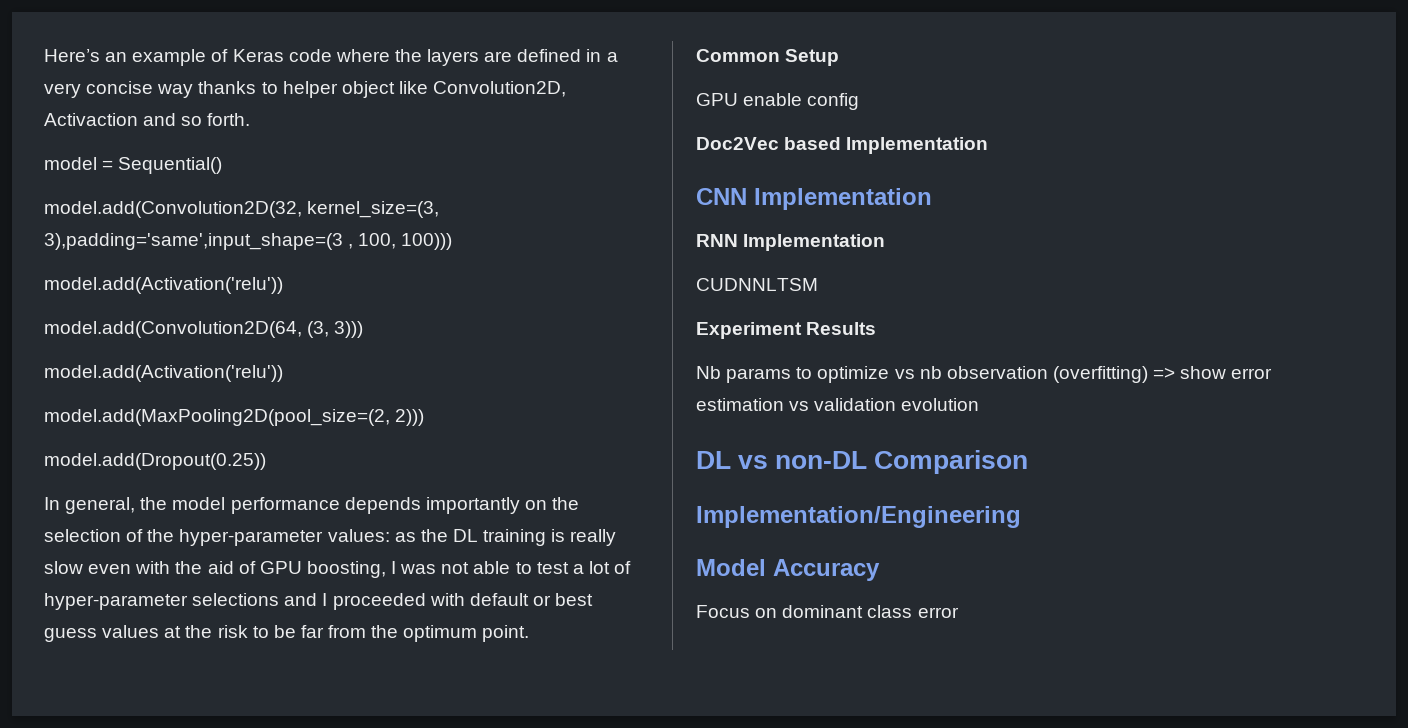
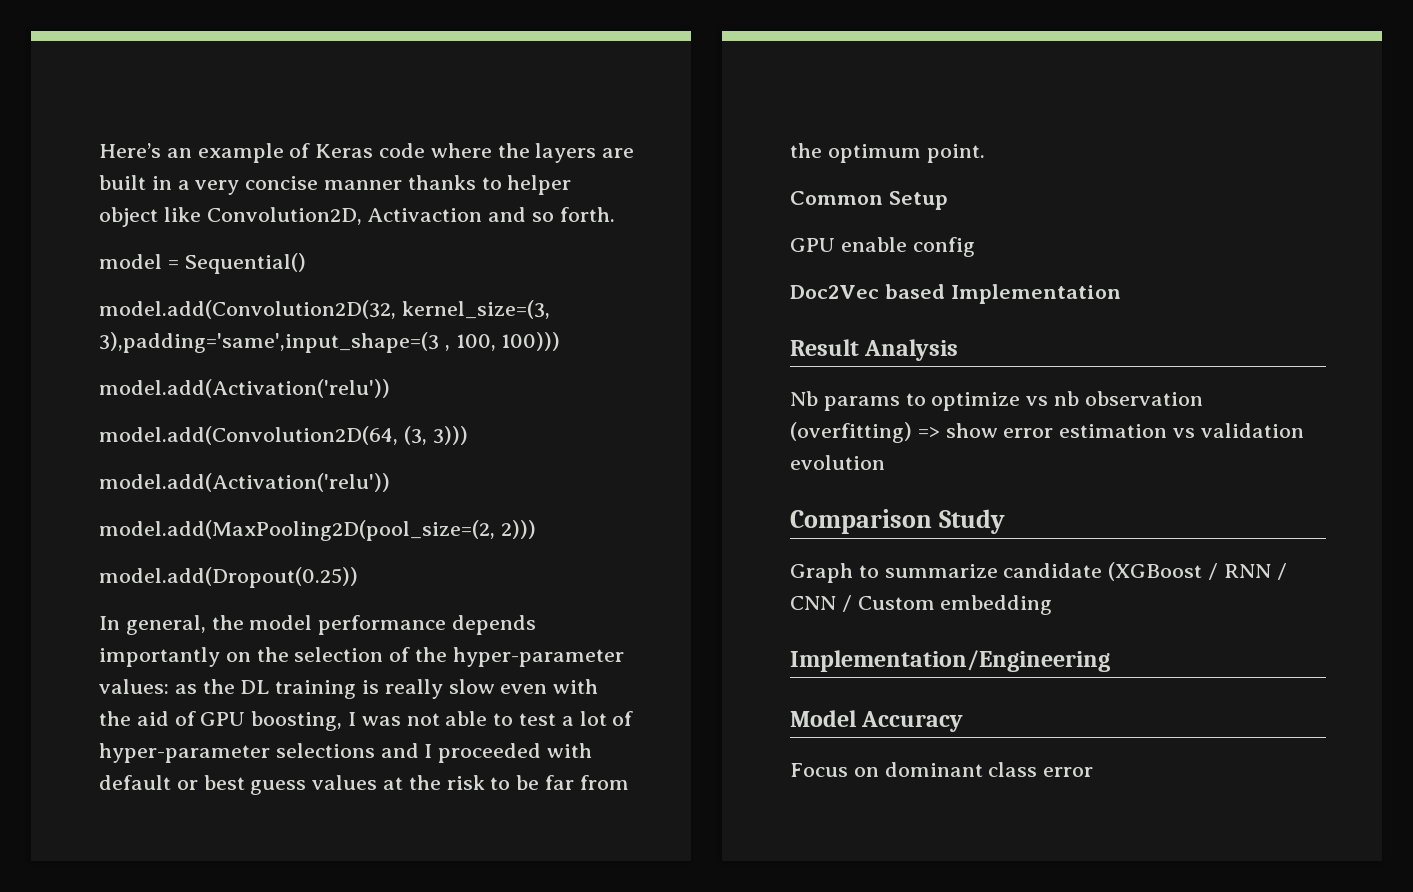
[517,49,582,62] defined -> [99,175,146,190] built
[157,84,194,98] way -> [324,180,403,190] manner
[696,188,932,210] [696,234,886,251] [696,278,818,291] [696,322,877,339] CNN Implementation // RNN Implementation // CUDNNLTSM // Experiment Results -> [790,339,959,361] Result Analysis
[696,450,1029,474] DL vs non-DL Comparison -> [790,509,1005,534] [790,562,1287,583] [790,595,1053,615] Comparison Study // Graph to summarize candidate (XGBoost / RNN / CNN / Custom embedding

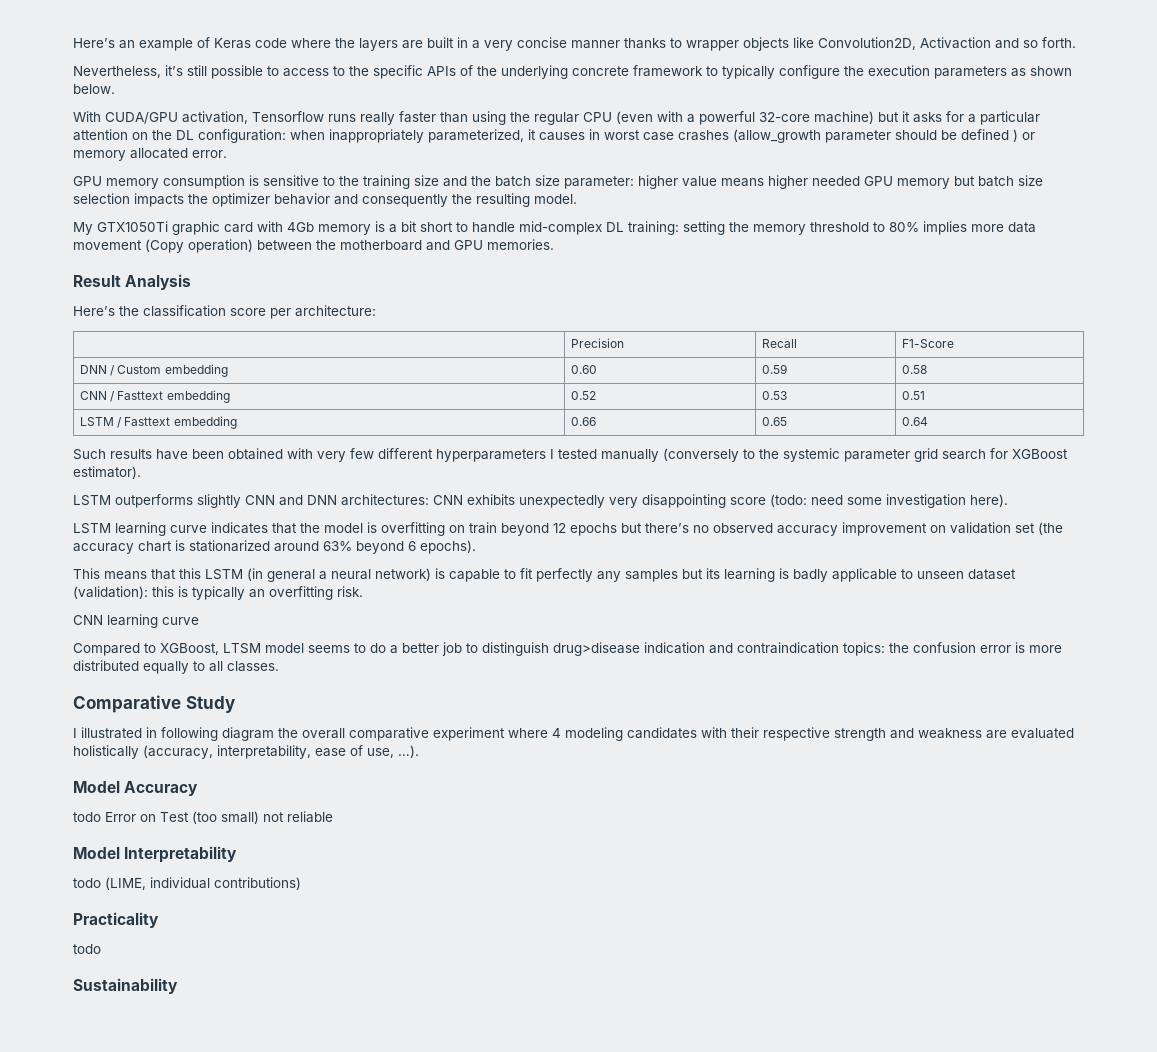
[507,175,572,195] [99,207,158,227] helper object -> [686,37,789,51] wrapper objects
[99,253,306,274] [99,300,550,319] [99,332,561,353] [99,379,390,398] [99,426,468,445] [99,473,390,492] [99,520,536,541] [99,567,358,588] [99,615,537,635] [99,647,624,667] [99,679,599,699] [99,711,634,731] [99,743,593,763] [99,775,629,795] [790,143,985,163] [790,191,948,210] [790,237,975,257] [790,284,1121,304] [790,339,959,361] [790,391,1203,411] [790,422,1304,443] [790,455,885,470] [790,509,1005,534] [790,562,1287,583] [790,595,1053,615] [790,650,1110,672] [790,710,964,732] [790,762,1094,777] model = Sequential() // model.add(Convolution2D(32, kernel_size=(3, 3),padding='same',input_shape=(3 , 100, 100))) // model.add(Activation('relu')) // model.add(Convolution2D(64, (3, 3))) // model.add(Activation('relu')) // model.add(MaxPooling2D(pool_size=(2, 2))) // model.add(Dropout(0.25)) // In general, the model performance depends importantly on the selection of the hyper-parameter values: as the DL training is really slow even with the aid of GPU boosting, I was not able to test a lot of hyper-parameter selections and I proceeded with default or best guess values at the risk to be far from the optimum point. // Common Setup // GPU enable config // Doc2Vec based Implementation // Result Analysis // Nb params to optimize vs nb observation (overfitting) => show error estimation vs validation evolution // Comparison Study // Graph to summarize candidate (XGBoost / RNN / CNN / Custom embedding // Implementation/Engineering // Model Accuracy // Focus on dominant class error -> [73,65,1072,79] [73,84,115,94] [73,111,1040,125] [73,129,1035,143] [73,148,227,161] [73,175,1043,189] [73,193,577,207] [73,221,1036,235] [73,239,554,253] [73,274,192,290] [73,305,376,319] [570,338,624,348] [761,339,797,348] [901,339,954,348] [79,364,228,377] [570,365,597,374] [761,364,787,374] [901,365,927,374] [79,390,230,403] [570,391,596,400] [761,391,787,400] [901,391,925,400] [79,416,237,429] [570,417,596,426] [761,417,787,426] [901,417,928,426] [73,448,1068,462] [73,466,141,479] [73,494,1008,508] [73,522,1063,536] [73,540,476,554] [73,568,1016,582] [73,586,363,600] [73,614,199,628] [73,642,1062,656] [73,660,279,674] [73,695,235,713] [73,727,1074,741] [73,745,419,759] [73,781,199,796] [73,811,333,824] [73,846,238,863] [73,877,301,890] [73,912,159,928] [73,944,101,954] [73,978,178,994] Nevertheless, it’s still possible to access to the specific APIs of the underlying concrete framework to typically configure the execution parameters as shown below. // With CUDA/GPU activation, Tensorflow runs really faster than using the regular CPU (even with a powerful 32-core machine) but it asks for a particular attention on the DL configuration: when inappropriately parameterized, it causes in worst case crashes (allow_growth parameter should be defined ) or memory allocated error. // GPU memory consumption is sensitive to the training size and the batch size parameter: higher value means higher needed GPU memory but batch size selection impacts the optimizer behavior and consequently the resulting model. // My GTX1050Ti graphic card with 4Gb memory is a bit short to handle mid-complex DL training: setting the memory threshold to 80% implies more data movement (Copy operation) between the motherboard and GPU memories. // Result Analysis // Here’s the classification score per architecture: // | Precision | Recall | F1-Score // DNN / Custom embedding | 0.60 | 0.59 | 0.58 // CNN / Fasttext embedding | 0.52 | 0.53 | 0.51 // LSTM / Fasttext embedding | 0.66 | 0.65 | 0.64 // Such results have been obtained with very few different hyperparameters I tested manually (conversely to the systemic parameter grid search for XGBoost estimator). // LSTM outperforms slightly CNN and DNN architectures: CNN exhibits unexpectedly very disappointing score (todo: need some investigation here). // LSTM learning curve indicates that the model is overfitting on train beyond 12 epochs but there’s no observed accuracy improvement on validation set (the accuracy chart is stationarized around 63% beyond 6 epochs). // This means that this LSTM (in general a neural network) is capable to fit perfectly any samples but its learning is badly applicable to unseen dataset (validation): this is typically an overfitting risk. // CNN learning curve // Compared to XGBoost, LTSM model seems to do a better job to distinguish drug>disease indication and contraindication topics: the confusion error is more distributed equally to all classes. // Comparative Study // I illustrated in following diagram the overall comparative experiment where 4 modeling candidates with their respective strength and weakness are evaluated holistically (accuracy, interpretability, ease of use, …). // Model Accuracy // todo Error on Test (too small) not reliable // Model Interpretability // todo (LIME, individual contributions) // Practicality // todo // Sustainability

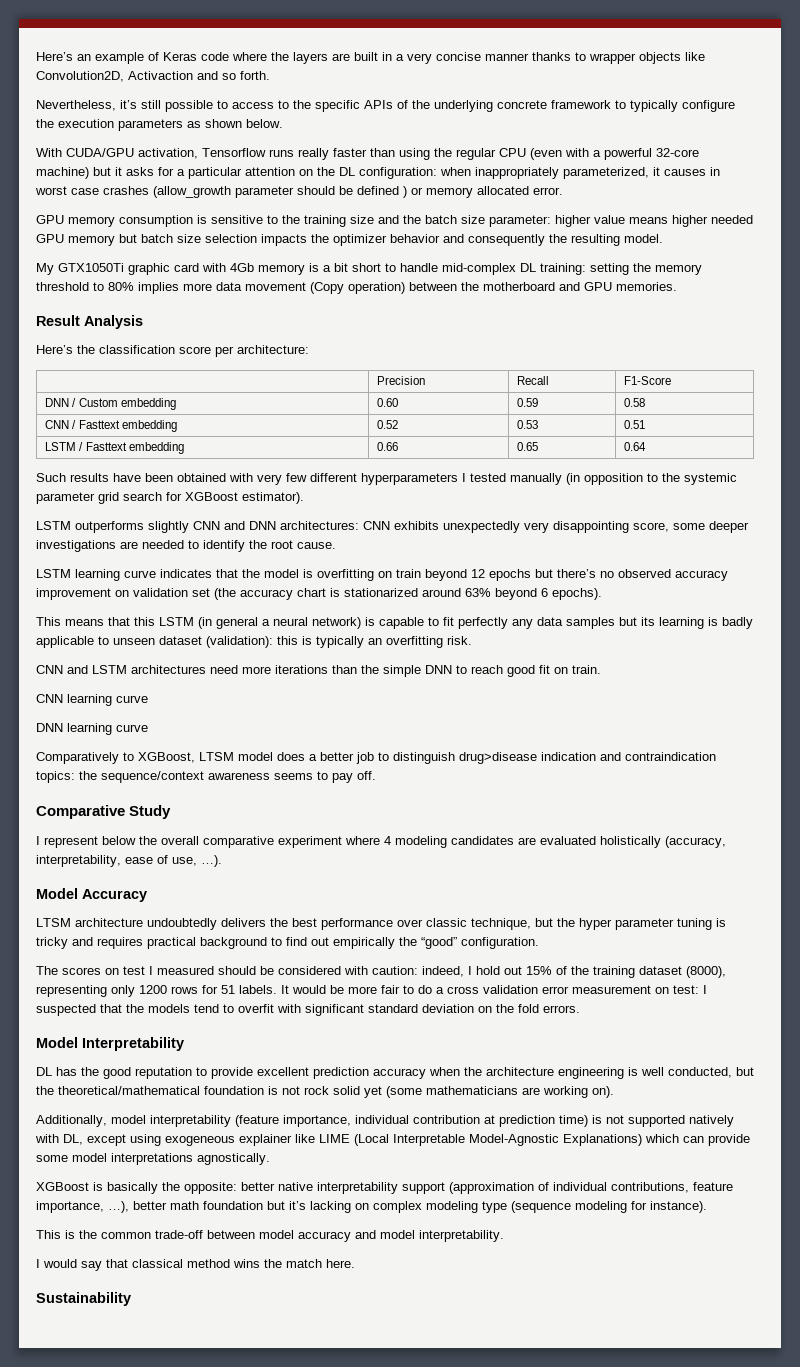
[663,448,739,462] (conversely -> [566,473,643,485] (in opposition
[730,494,1008,508] score (todo: need some investigation here). -> [633,521,749,533] [36,540,336,552] score, some deeper investigations are needed to identify the root cause.
(621, 576) none -> [537,617,563,626] data
(363, 591) none -> [36,665,601,677] // CNN and LSTM architectures need more iterations than the simple DNN to reach good fit on train.
[73,643,140,656] Compared -> [36,723,148,735] [36,752,119,764] DNN learning curve // Comparatively
[308,643,386,653] seems to do -> [277,752,305,761] does
[913,642,1062,653] [73,660,279,674] confusion error is more distributed equally to all classes. -> [101,771,376,783] sequence/context awareness seems to pay off.
[81,727,274,741] illustrated in following diagram -> [44,836,136,848] represent below
[701,727,982,741] with their respective strength and weakness -> (514, 840) none
[73,811,333,824] [73,846,238,863] [73,877,301,890] [73,912,159,928] [73,944,101,954] todo Error on Test (too small) not reliable // Model Interpretability // todo (LIME, individual contributions) // Practicality // todo -> [36,918,726,930] [36,937,539,949] [36,966,726,978] [36,985,707,997] [36,1004,580,1016] [36,1037,184,1051] [36,1067,754,1079] [36,1086,614,1098] [36,1115,734,1127] [35,1134,750,1146] [36,1153,270,1165] [36,1182,733,1194] [36,1201,707,1213] [36,1230,504,1242] [36,1259,355,1271] LTSM architecture undoubtedly delivers the best performance over classic technique, but the hyper parameter tuning is tricky and requires practical background to find out empirically the “good” configuration. // The scores on test I measured should be considered with caution: indeed, I hold out 15% of the training dataset (8000), representing only 1200 rows for 51 labels. It would be more fair to do a cross validation error measurement on test: I suspected that the models tend to overfit with significant standard deviation on the fold errors. // Model Interpretability // DL has the good reputation to provide excellent prediction accuracy when the architecture engineering is well conducted, but the theoretical/mathematical foundation is not rock solid yet (some mathematicians are working on). // Additionally, model interpretability (feature importance, individual contribution at prediction time) is not supported natively with DL, except using exogeneous explainer like LIME (Local Interpretable Model-Agnostic Explanations) which can provide some model interpretations agnostically. // XGBoost is basically the opposite: better native interpretability support (approximation of individual contributions, feature importance, …), better math foundation but it’s lacking on complex modeling type (sequence modeling for instance). // This is the common trade-off between model accuracy and model interpretability. // I would say that classical method wins the match here.

